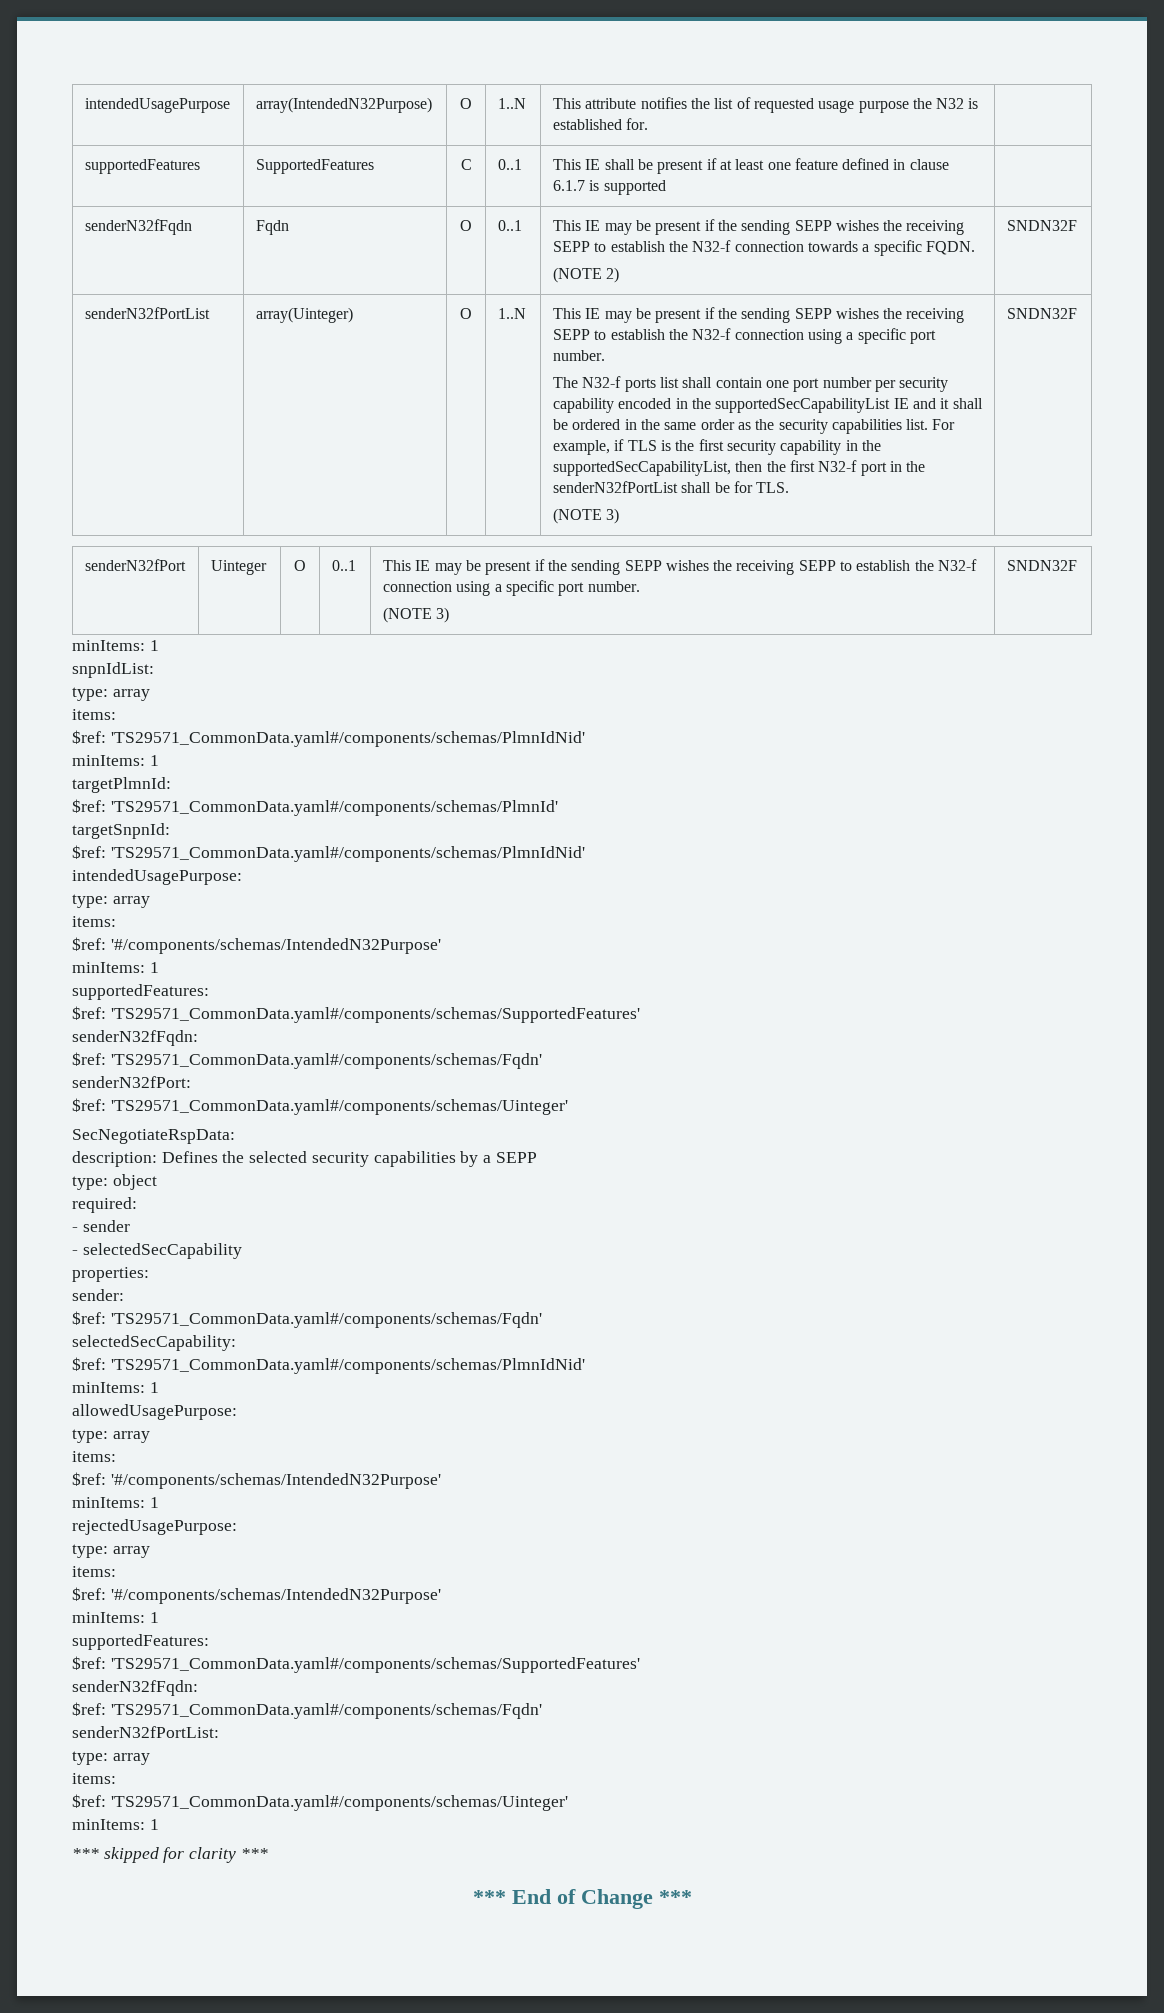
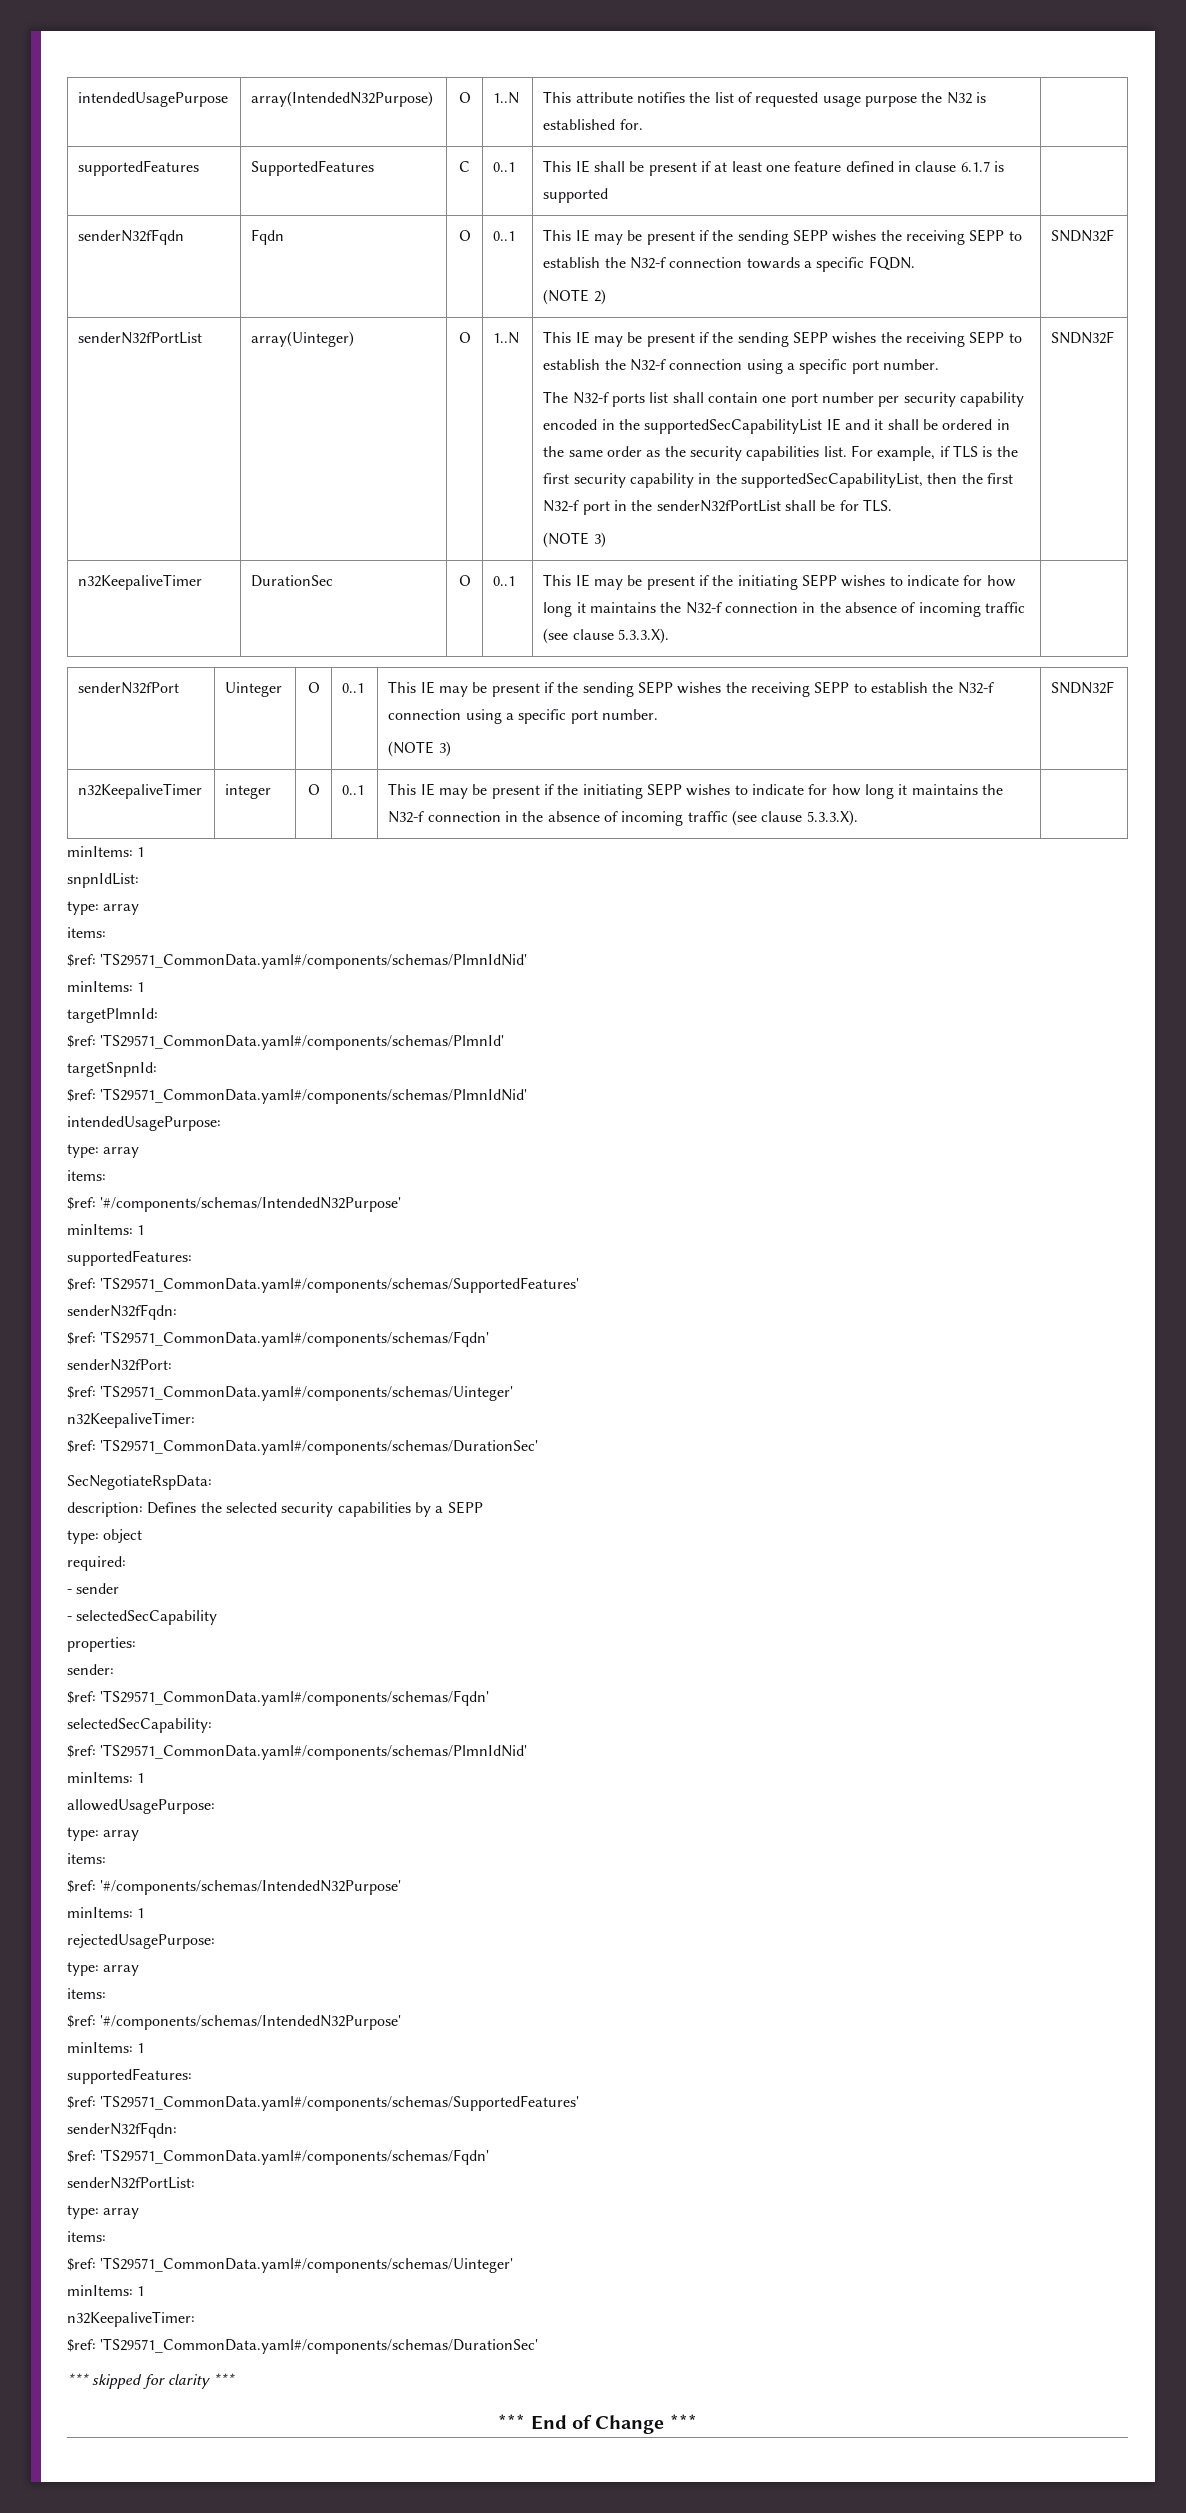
(1077, 313) none -> [78,574,203,590] [251,575,334,587] [458,575,471,586] [493,576,516,586] [543,574,1016,590] [543,602,1025,617] [543,628,670,644] // n32KeepaliveTimer | DurationSec | O | 0..1 | This IE may be present if the initiating SEPP wishes to indicate for how long it maintains the N32-f connection in the absence of incoming traffic (see clause 5.3.3.X). |
(1077, 565) none -> [78,783,203,799] [225,784,272,799] [307,784,320,795] [342,785,365,795] [388,783,1003,799] [388,810,858,826] // n32KeepaliveTimer | integer | O | 0..1 | This IE may be present if the initiating SEPP wishes to indicate for how long it maintains the N32-f connection in the absence of incoming traffic (see clause 5.3.3.X). |
(568, 1107) none -> [67,1412,195,1428] [67,1439,539,1455] // n32KeepaliveTimer: // $ref: 'TS29571_CommonData.yaml#/components/schemas/DurationSec'
(159, 1824) none -> [67,2311,195,2327] [67,2338,539,2354] // n32KeepaliveTimer: // $ref: 'TS29571_CommonData.yaml#/components/schemas/DurationSec'

